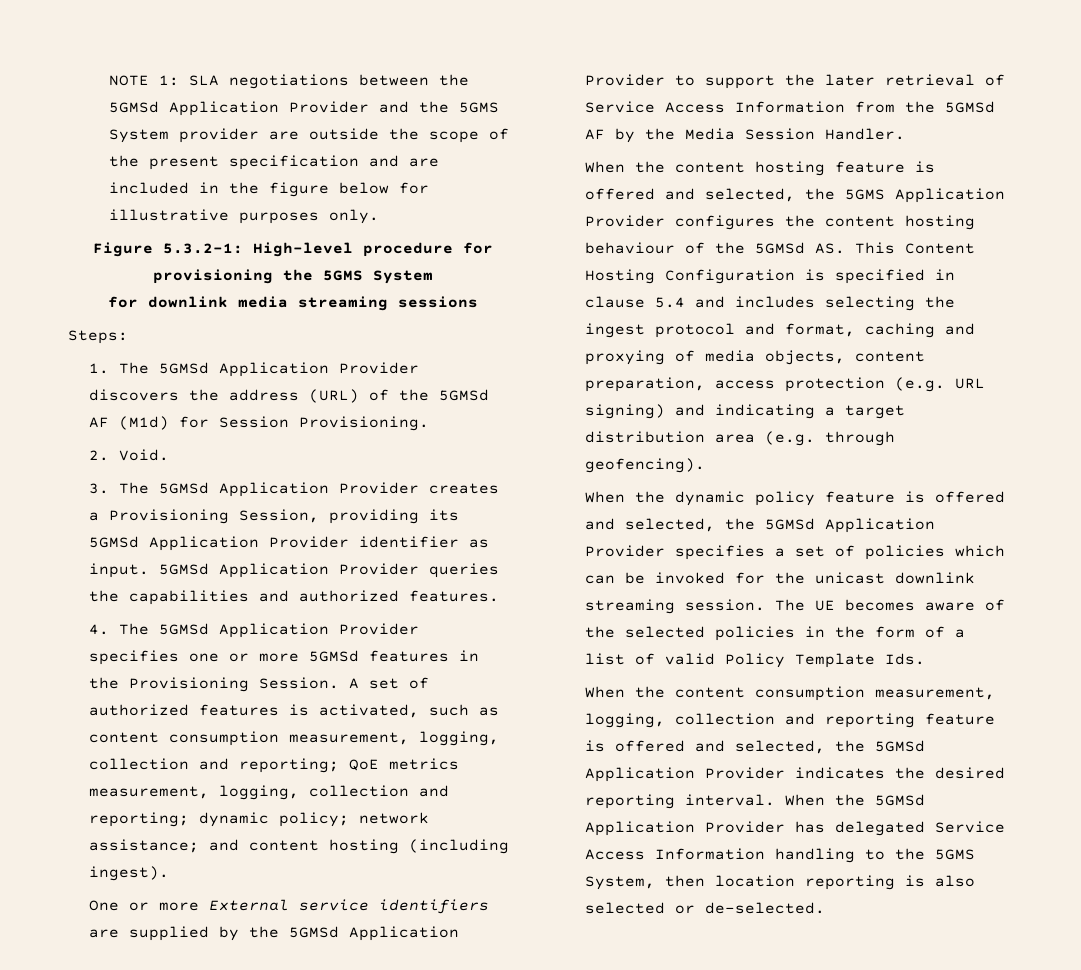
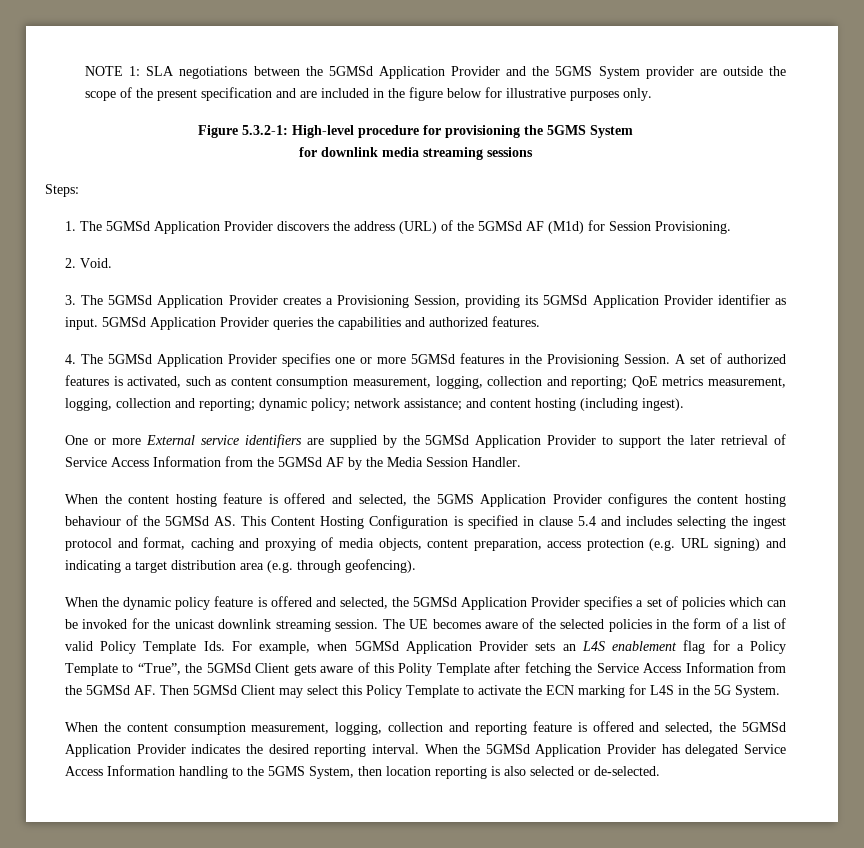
(925, 659) none -> [231,640,787,654] [65,662,787,676] [65,684,781,698] For example, when 5GMSd Application Provider sets an L4S enablement flag for a Policy Template to “True”, the 5GMSd Client gets aware of this Polity Template after fetching the Service Access Information from the 5GMSd AF. Then 5GMSd Client may select this Policy Template to activate the ECN marking for L4S in the 5G System.

